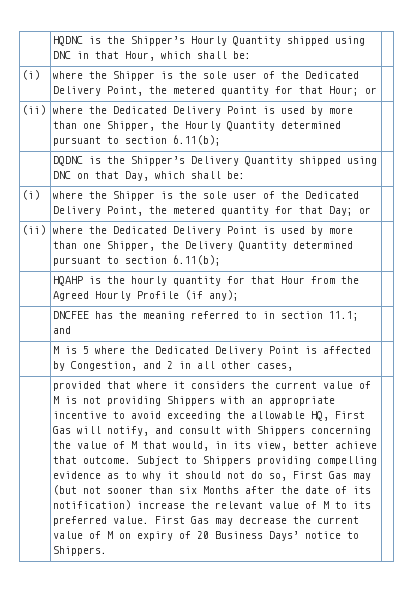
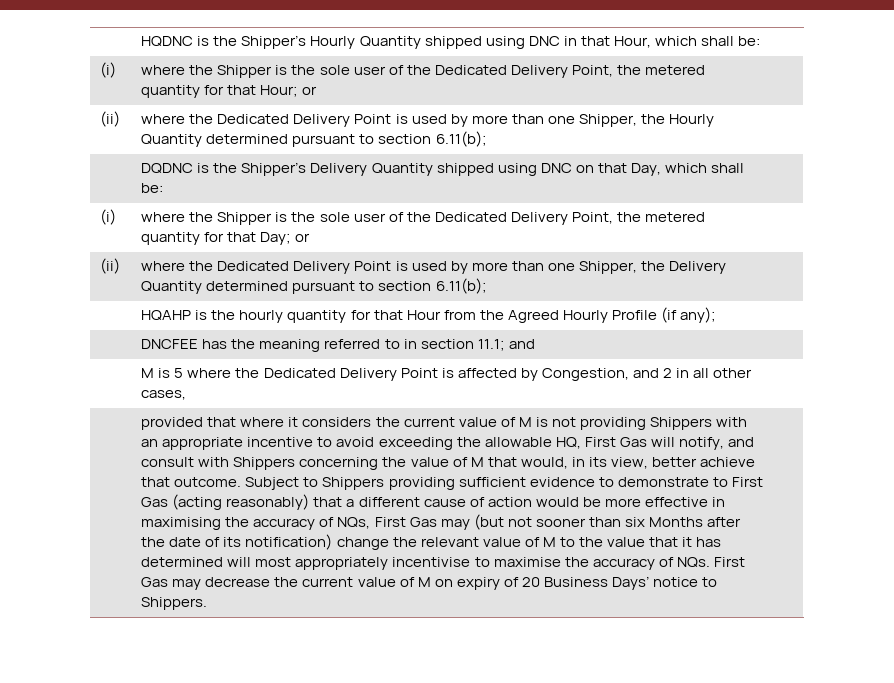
[317,456,378,466] [53,471,288,481] compelling evidence as to why it should not do so, -> [458,477,763,487] [141,494,725,510] [141,517,371,530] sufficient evidence to demonstrate to First Gas (acting reasonably) that a different cause of action would be more effective in maximising the accuracy of NQs,
[137,501,186,509] increase -> [336,537,389,550] change
[353,501,372,509] [53,516,150,526] its preferred value. -> [578,537,722,547] [141,557,710,570] the value that it has determined will most appropriately incentivise to maximise the accuracy of NQs.

